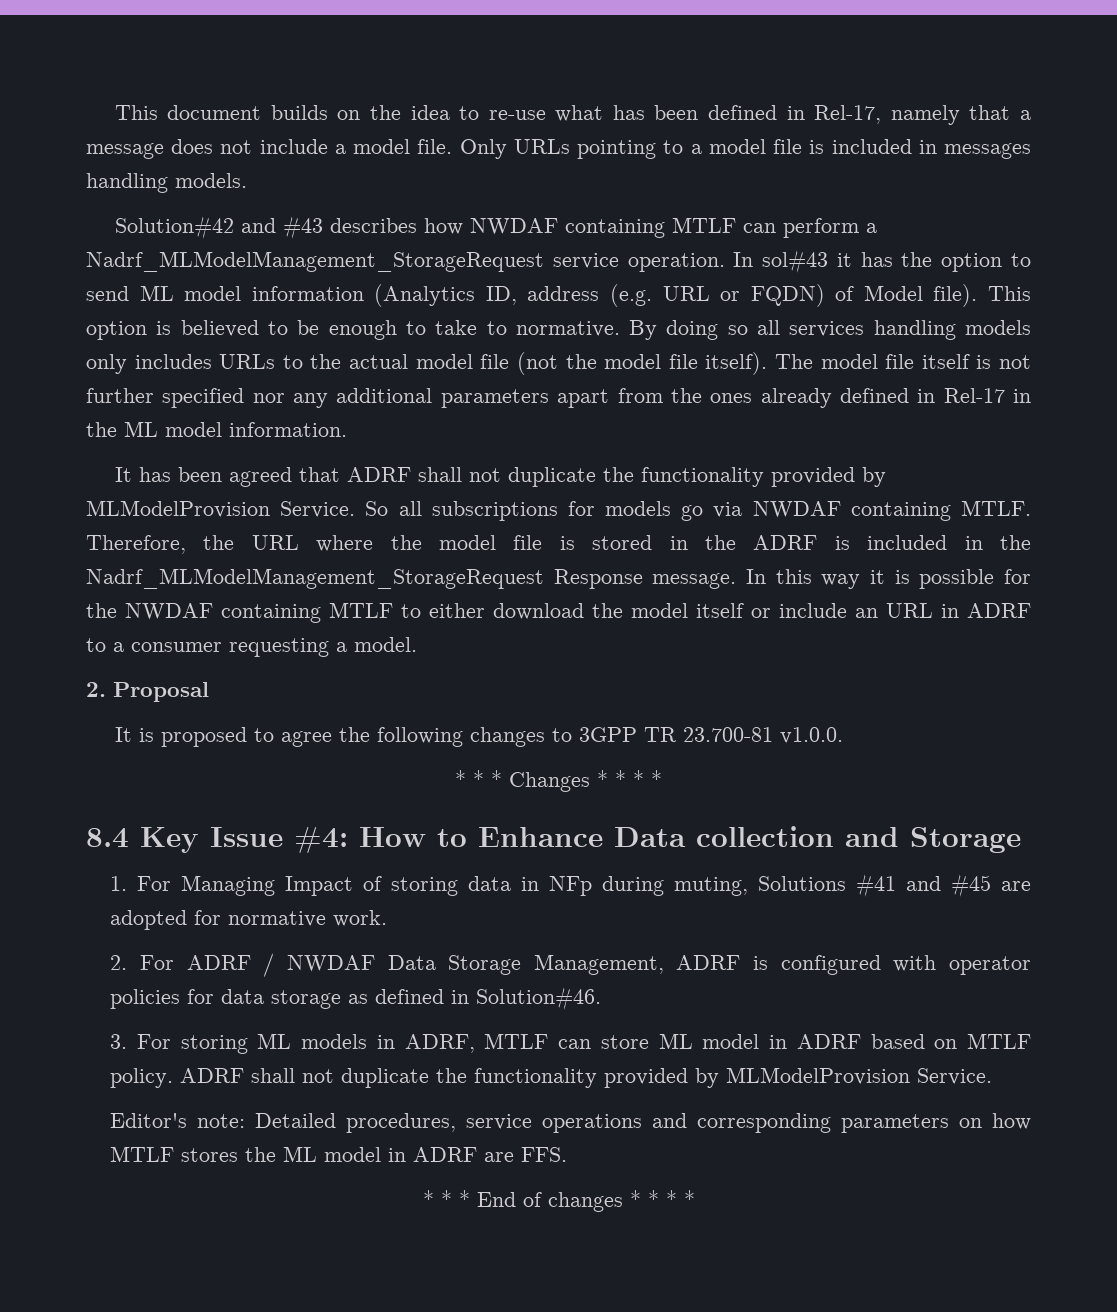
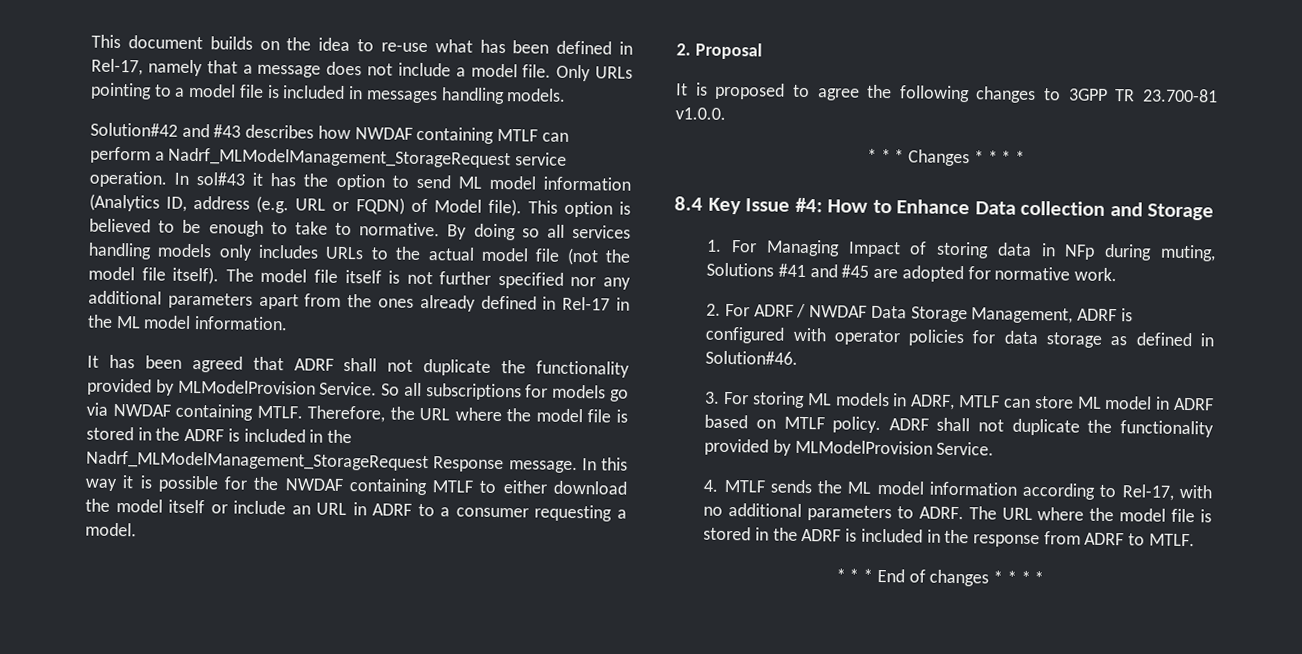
[110,1113,1031,1133] [110,1146,568,1162] Editor's note: Detailed procedures, service operations and corresponding parameters on how MTLF stores the ML model in ADRF are FFS. -> [703,479,1212,501] [703,503,1212,523] [703,526,1195,548] 4. MTLF sends the ML model information according to Rel-17, with no additional parameters to ADRF. The URL where the model file is stored in the ADRF is included in the response from ADRF to MTLF.

